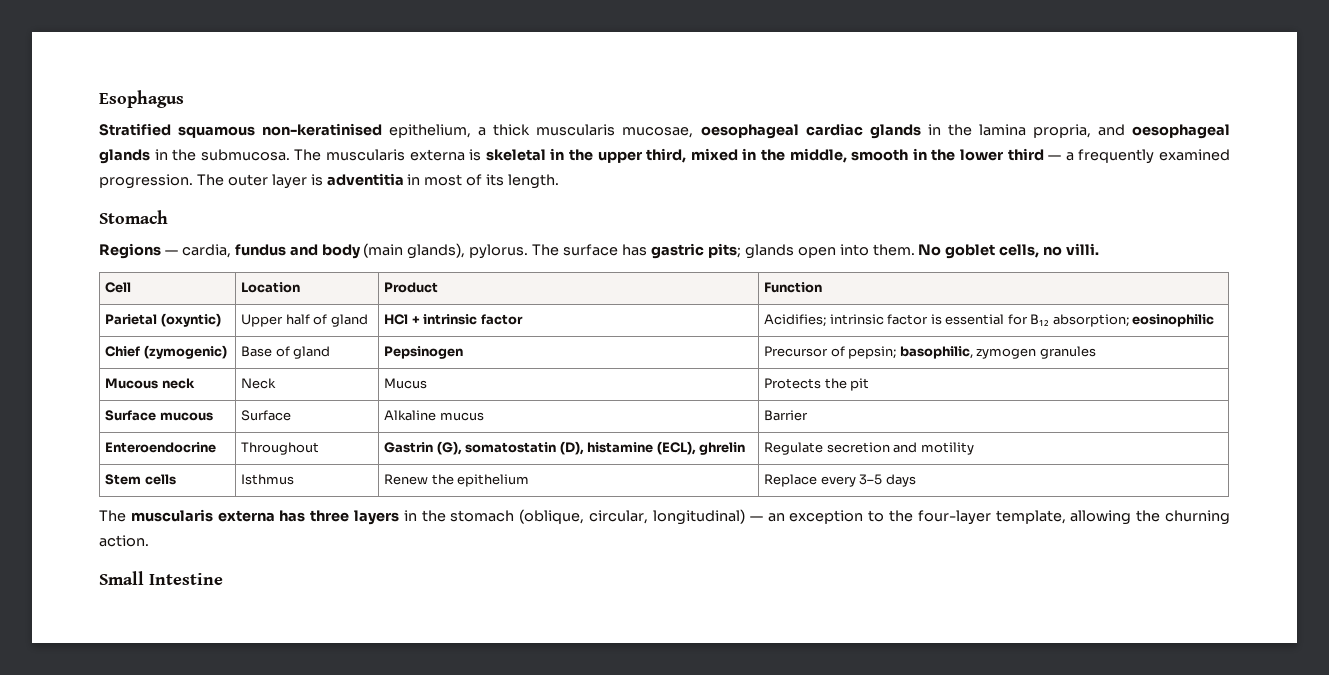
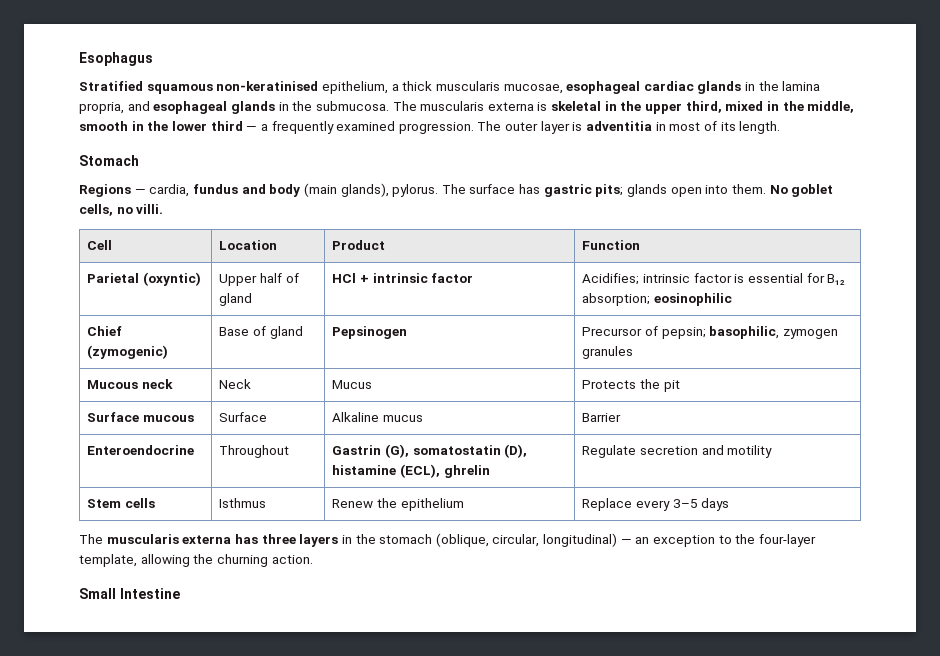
[700,124,799,139] oesophageal -> [566,81,641,94] esophageal
[1132,124,1230,139] oesophageal -> [153,101,228,114] esophageal

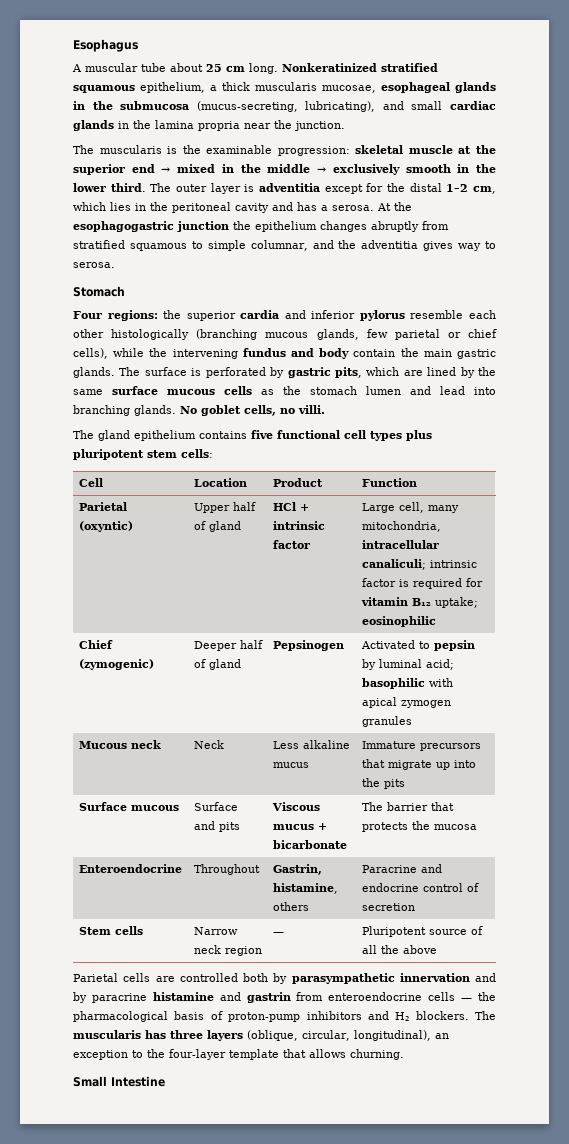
[79,81,319,94] Stratified squamous non-keratinised -> [72,63,438,74] [73,85,135,93] A muscular tube about 25 cm long. Nonkeratinized stratified squamous
(641, 87) none -> [455,82,496,93] [73,101,443,112] glands in the submucosa (mucus-secreting, lubricating), and small
[79,101,855,114] [79,121,474,134] propria, and esophageal glands in the submucosa. The muscularis externa is skeletal in the upper third, mixed in the middle, smooth in the lower third — a frequently examined progression. -> [198,120,345,131] [73,145,496,156] [73,164,496,175] [73,183,146,192] propria near the junction. // The muscularis is the examinable progression: skeletal muscle at the superior end → mixed in the middle → exclusively smooth in the lower third.
[655,121,781,134] [79,155,139,166] [79,183,766,197] in most of its length. // Stomach // Regions — cardia, fundus and body (main glands), pylorus. The surface has gastric pits; glands open into them. -> [324,183,497,194] [73,202,412,213] [73,221,449,232] [73,240,497,251] [73,262,115,268] [73,286,125,297] [73,310,496,321] [73,329,497,340] [73,348,496,359] [73,367,497,378] [73,386,496,395] [73,405,176,416] except for the distal 1–2 cm, which lies in the peritoneal cavity and has a serosa. At the esophagogastric junction the epithelium changes abruptly from stratified squamous to simple columnar, and the adventitia gives way to serosa. // Stomach // Four regions: the superior cardia and inferior pylorus resemble each other histologically (branching mucous glands, few parietal or chief cells), while the intervening fundus and body contain the main gastric glands. The surface is perforated by gastric pits, which are lined by the same surface mucous cells as the stomach lumen and lead into branching glands.
(164, 209) none -> [73,430,432,441] [73,449,213,460] // The gland epithelium contains five functional cell types plus pluripotent stem cells:
[582,273,846,285] [582,293,651,306] Acidifies; intrinsic factor is essential for B₁₂ absorption; -> [361,502,459,513] [361,521,441,532] [361,540,439,549] [361,559,477,570] [361,578,483,589] [360,597,478,608] Large cell, many mitochondria, intracellular canaliculi; intrinsic factor is required for vitamin B₁₂ uptake;
[219,327,250,336] Base -> [193,640,263,651] Deeper half
[582,326,780,339] Precursor of pepsin; basophilic, -> [360,640,475,651] [361,659,454,670] [361,678,453,689] [361,697,397,708] Activated to pepsin by luminal acid; basophilic with apical
[332,380,373,389] [582,379,680,392] [87,412,195,422] [219,412,268,422] [332,412,424,422] [582,413,622,422] [87,445,195,455] [219,445,290,458] [332,444,528,458] [332,464,490,478] [582,445,637,458] Mucus | Protects the pit // Surface mucous | Surface | Alkaline mucus | Barrier // Enteroendocrine | Throughout | Gastrin (G), somatostatin (D), histamine (ECL), ghrelin | Regulate -> [272,740,350,749] [272,762,309,768] [361,741,481,751] [361,759,476,770] [361,778,405,789] [78,802,179,811] [193,802,238,811] [193,821,240,832] [271,802,320,811] [272,823,327,830] [272,840,347,849] [361,802,454,811] [361,821,477,832] [78,864,182,873] [193,864,260,875] [272,864,322,875] [272,883,338,894] [272,902,309,911] [361,864,442,873] [361,883,479,892] Less alkaline mucus | Immature precursors that migrate up into the pits // Surface mucous | Surface and pits | Viscous mucus + bicarbonate | The barrier that protects the mucosa // Enteroendocrine | Throughout | Gastrin, histamine, others | Paracrine and endocrine control of
[701,445,773,458] and motility -> (415, 907) none
[219,498,267,508] [332,498,464,511] [582,498,730,511] [79,534,232,544] Isthmus | Renew the epithelium | Replace every 3–5 days // The muscularis externa -> [193,927,238,935] [193,945,262,956] [272,932,284,935] [361,926,483,937] [361,945,437,954] [73,973,496,984] [73,992,497,1003] [73,1011,496,1022] [73,1030,141,1039] Narrow neck region | — | Pluripotent source of all the above // Parietal cells are controlled both by parasympathetic innervation and by paracrine histamine and gastrin from enteroendocrine cells — the pharmacological basis of proton-pump inhibitors and H₂ blockers. The muscularis
[341,533,632,547] in the stomach (oblique, circular, longitudinal) — -> [247,1030,431,1041] (oblique, circular, longitudinal),
[79,554,313,567] template, allowing the churning action. -> [229,1049,404,1060] template that allows churning.

